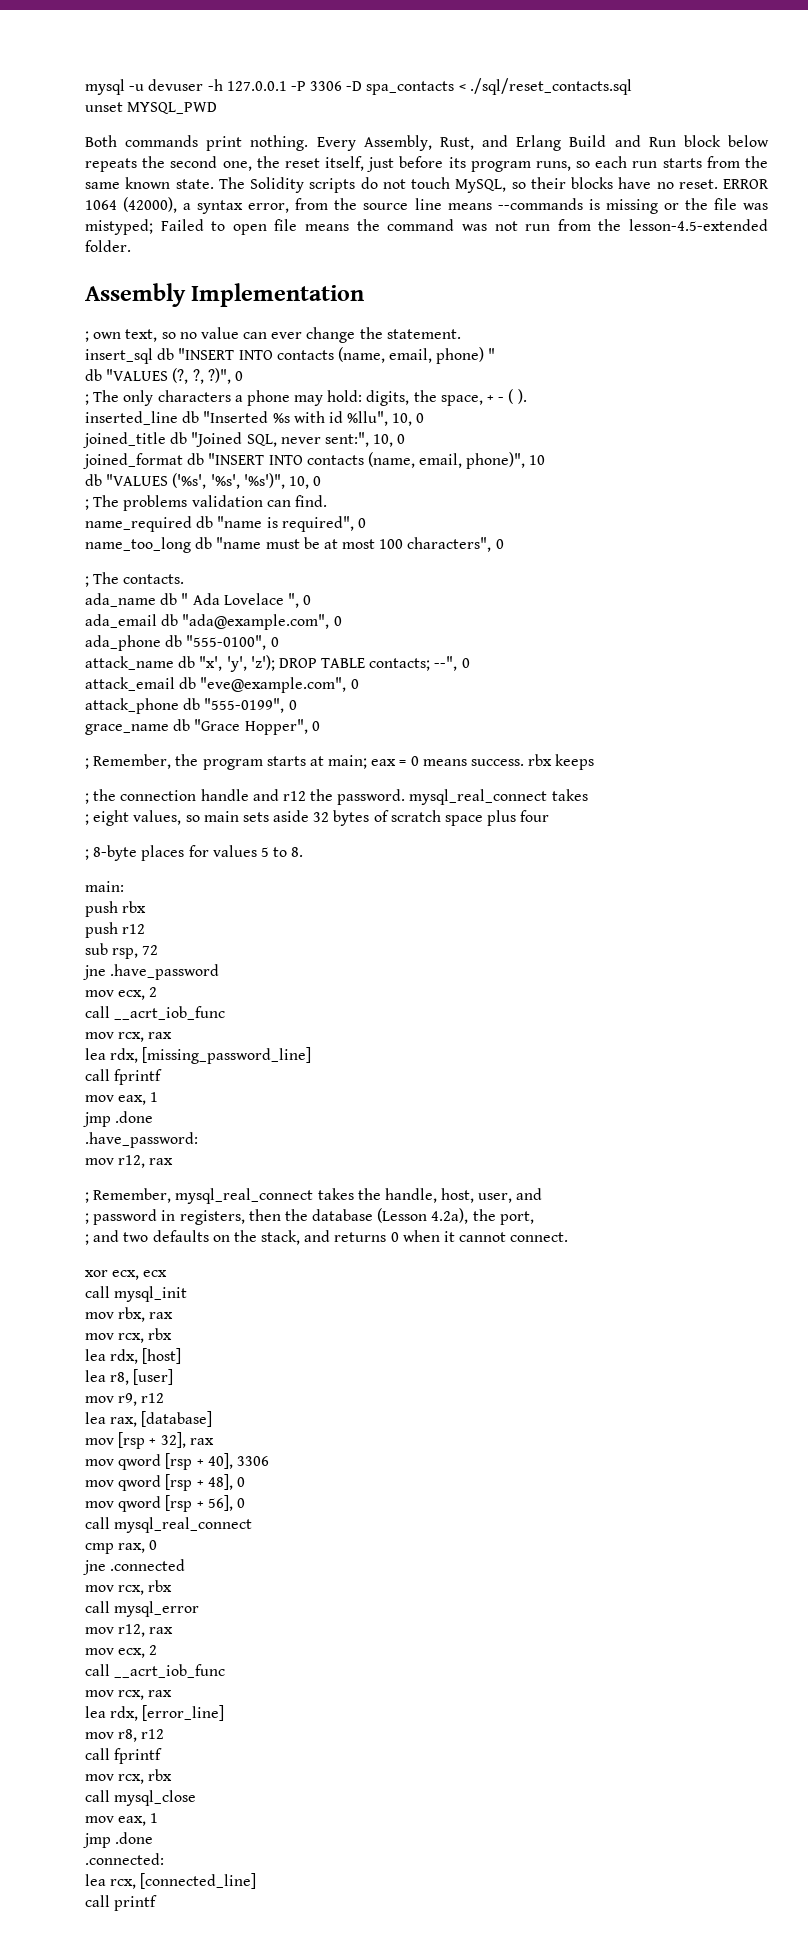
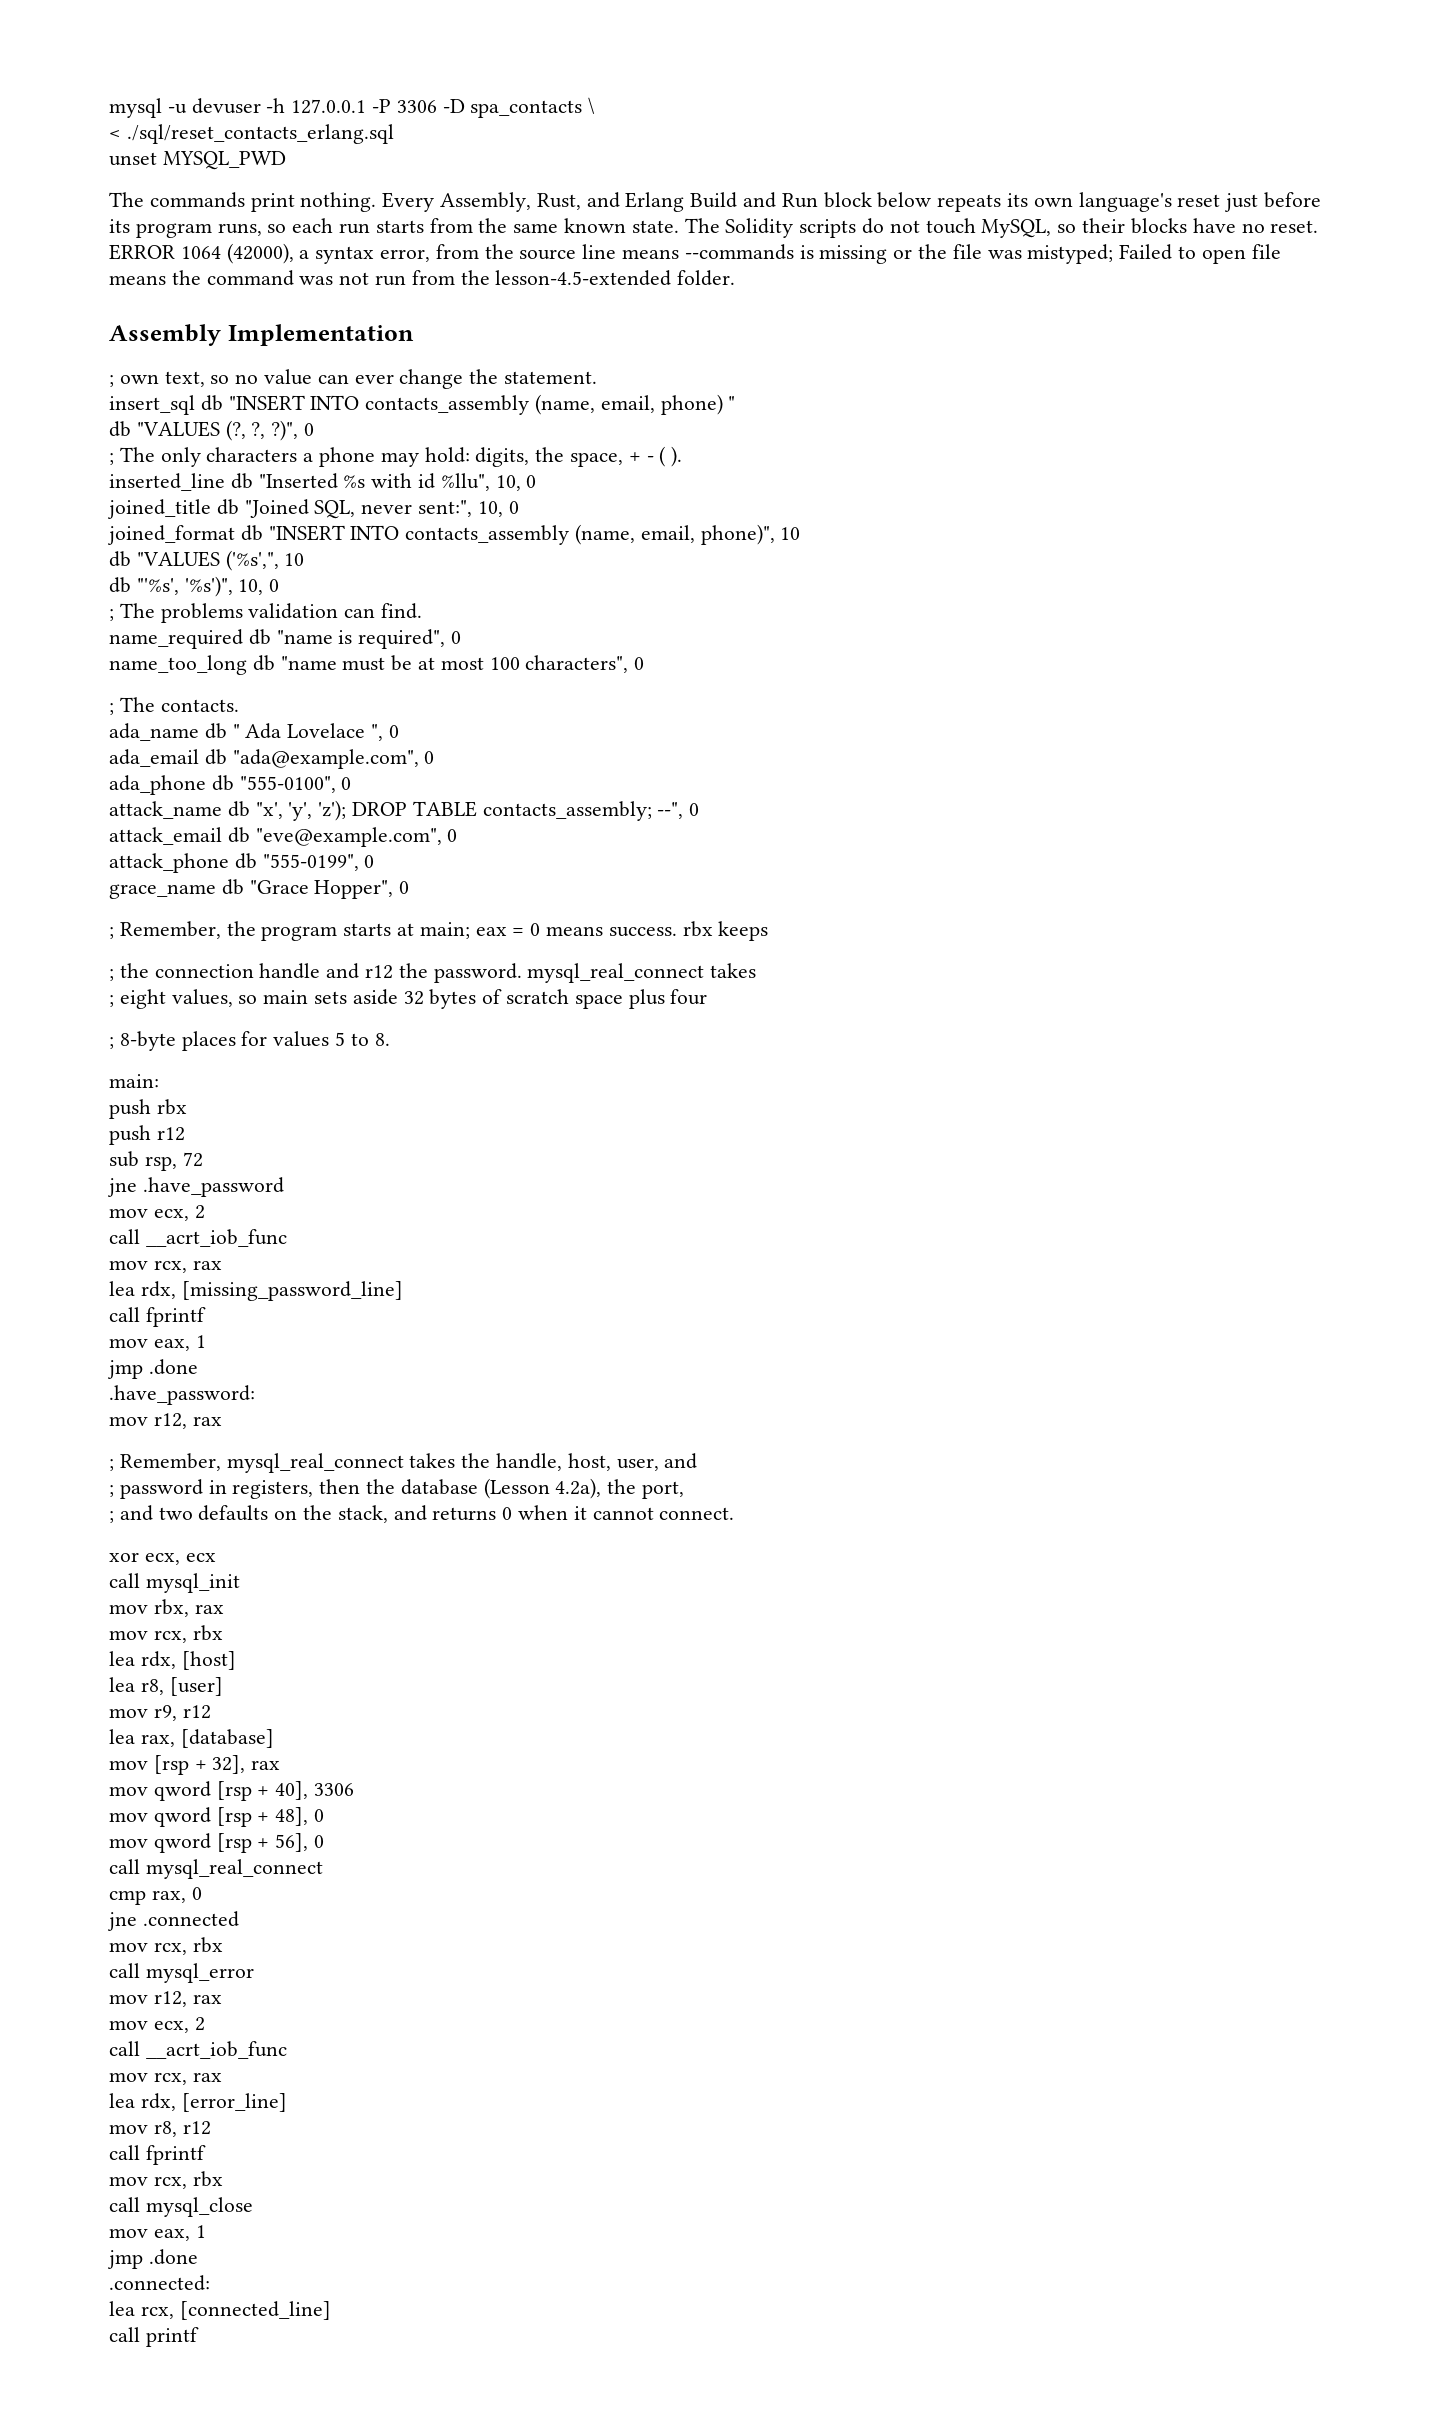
[458,78,632,95] < ./sql/reset_contacts.sql -> [588,97,596,114] [109,124,394,144] \ // < ./sql/reset_contacts_erlang.sql
[85,135,117,147] Both -> [109,192,144,207] The
[142,156,365,171] the second one, the reset itself, -> [1007,192,1221,212] its own language's reset
[276,350,334,360] contacts -> [365,395,530,415] contacts_assembly
[306,455,364,465] contacts -> [405,525,570,545] contacts_assembly
[172,473,240,489] ('%s', '%s', -> [225,550,305,571] [109,577,179,595] ('%s',", 10 // db "'%s',
[369,658,431,671] contacts; -> [482,801,652,821] contacts_assembly;

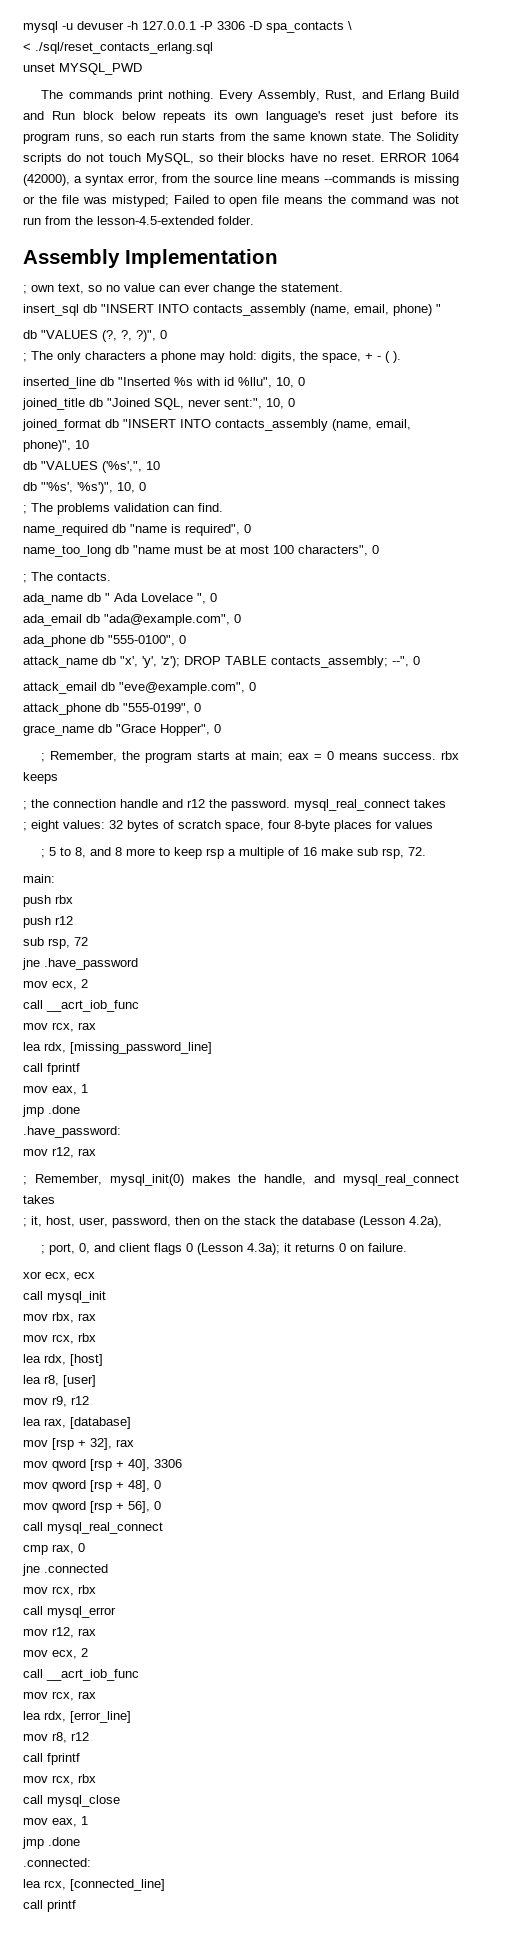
[171,989,398,1007] values, so main sets aside -> [63,820,105,829] values:
[574,989,665,1009] space plus -> [225,822,264,832] space,
[109,1037,114,1049] // ; -> (291, 824) none
(330, 1039) none -> [41,849,46,858] // ;
[374,1033,390,1046] 8. -> [75,847,427,859] 8, and 8 more to keep rsp a multiple of 16 make sub rsp, 72.
[226,1453,698,1473] [109,1479,361,1499] mysql_real_connect takes the handle, host, user, and // ; password in registers, then -> [109,1174,459,1186] [23,1195,55,1204] [23,1216,276,1228] mysql_init(0) makes the handle, and mysql_real_connect takes // ; it, host, user, password, then on the stack
[607,1479,685,1499] [109,1505,735,1523] the port, // ; and two defaults on the stack, and returns 0 when it cannot connect. -> [41,1243,408,1255] // ; port, 0, and client flags 0 (Lesson 4.3a); it returns 0 on failure.

